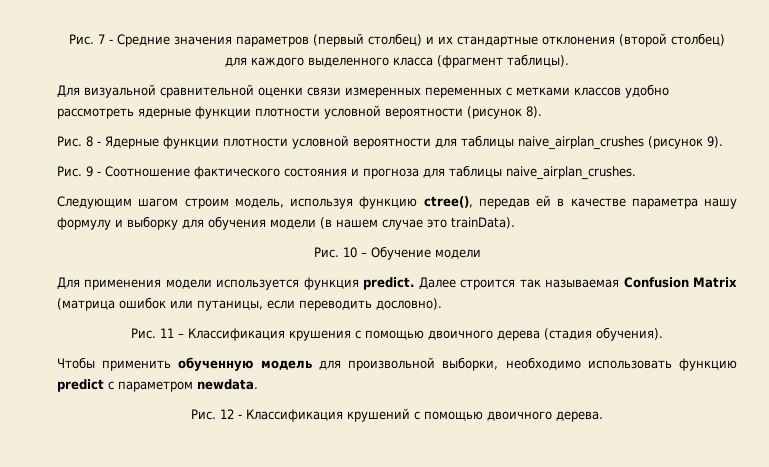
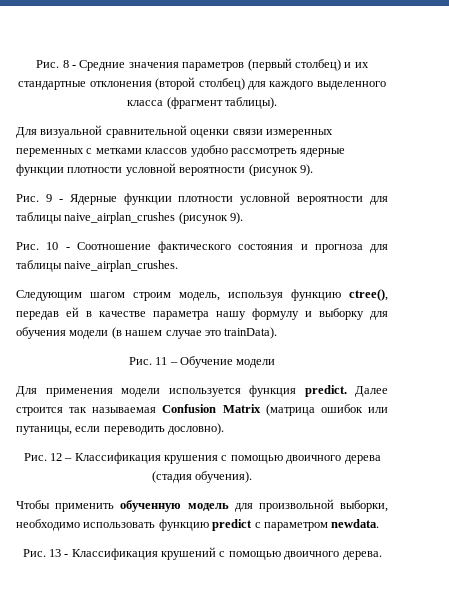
[69,34,105,45] Рис. 7 -> [36,60,69,68] Рис. 8
[526,106,542,118] [57,136,93,147] 8). // Рис. 8 -> [299,164,313,176] [16,194,52,202] 9). // Рис. 9
[86,166,93,177] 9 -> [46,242,59,250] 10
[342,247,357,258] 10 -> [155,357,168,365] 11
[160,328,174,338] 11 -> [49,453,62,461] 12
[220,409,234,419] 12 -> [48,549,61,557] 13

